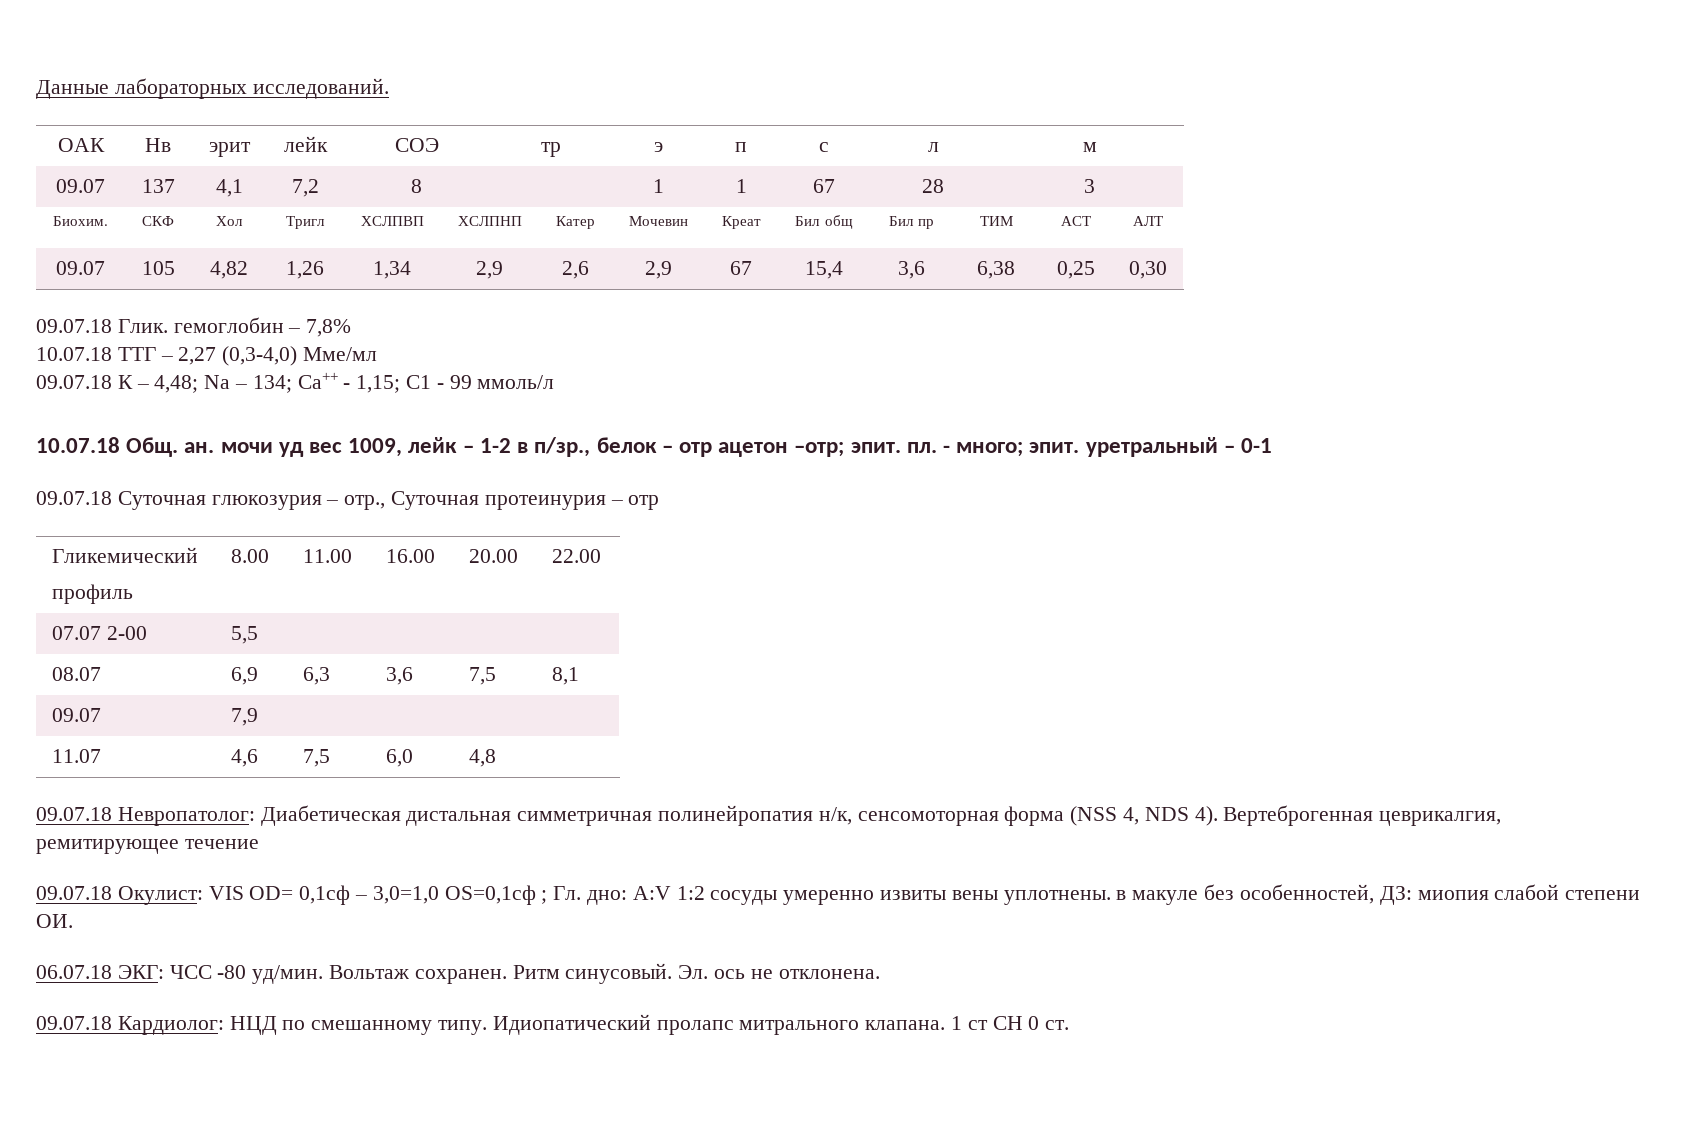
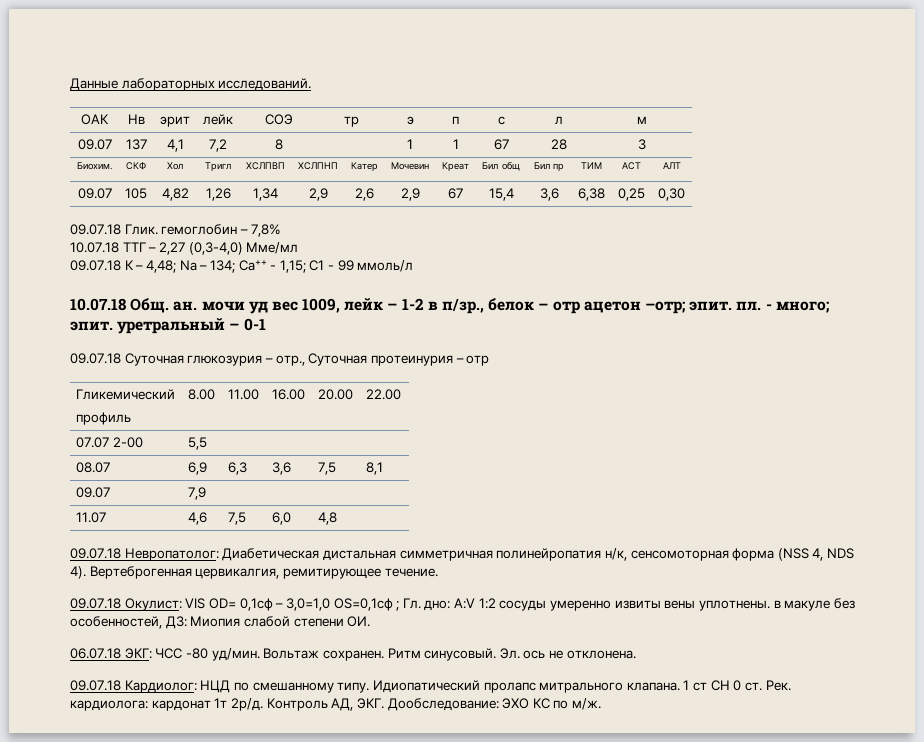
[1379,811,1502,826] [36,839,259,854] цеврикалгия, ремитирующее течение -> [195,568,438,579] цервикалгия, ремитирующее течение.
[1417,890,1489,900] миопия -> [190,616,241,627] Миопия
(1070, 1025) none -> [765,680,791,691] [70,698,602,711] Рек. кардиолога: кардонат 1т 2р/д. Контроль АД, ЭКГ. Дообследование: ЭХО КС по м/ж.

